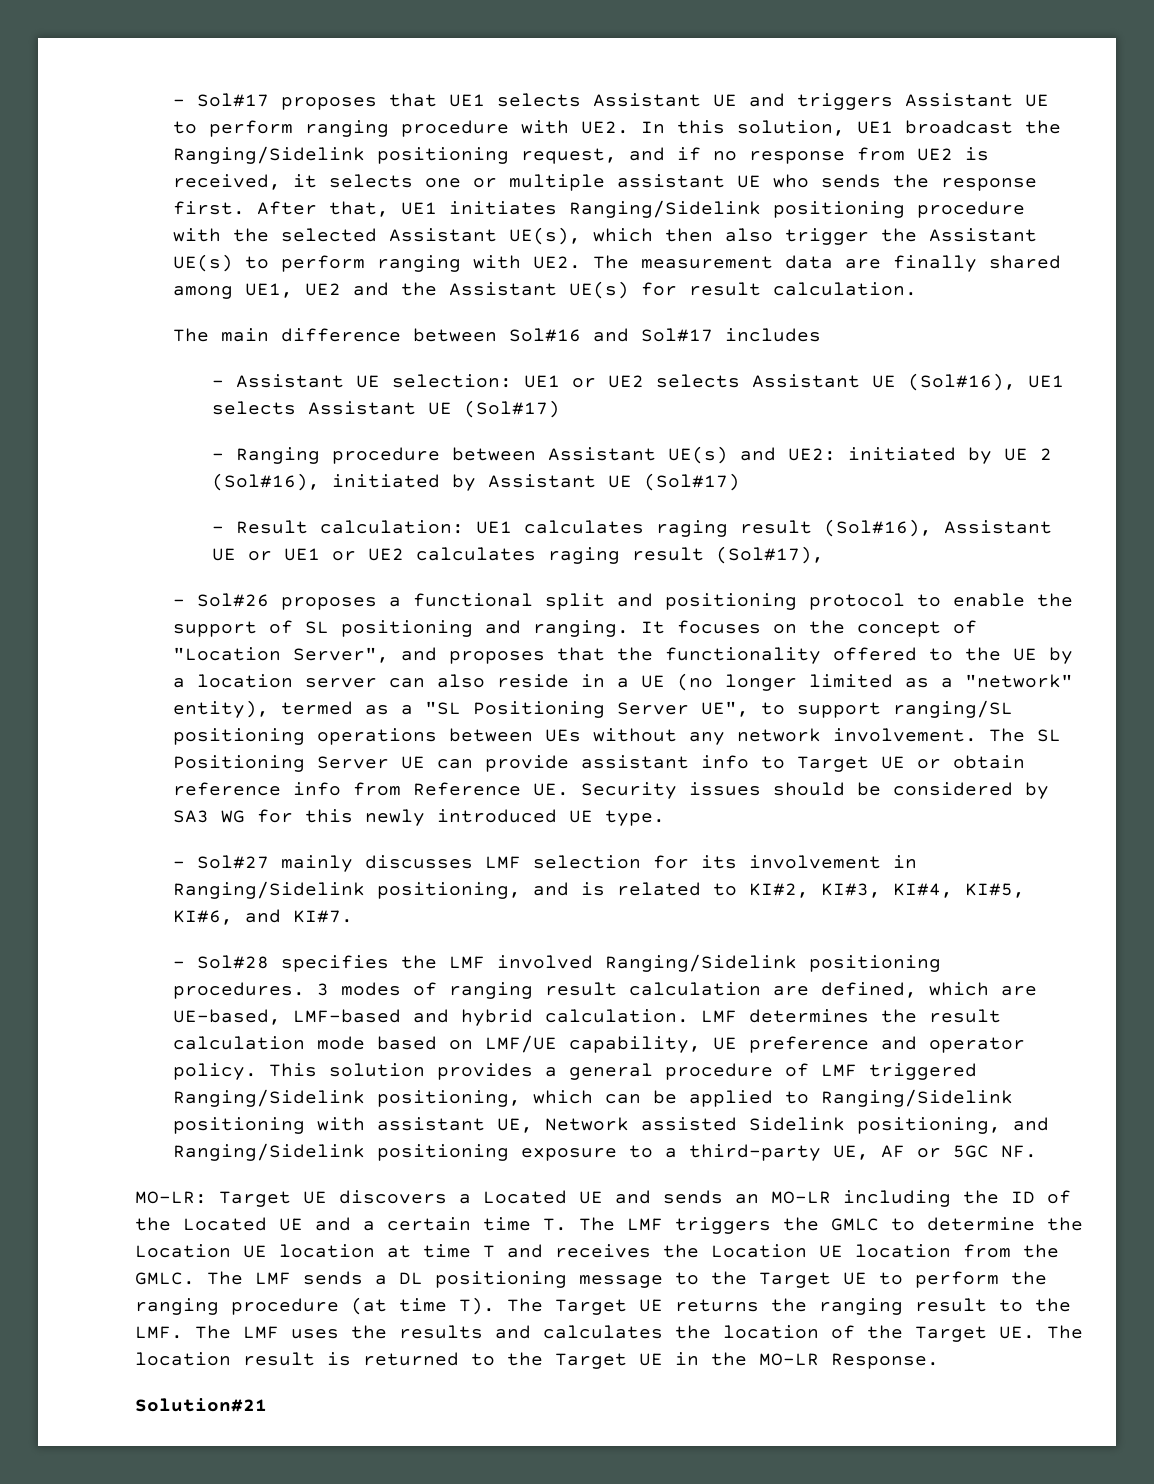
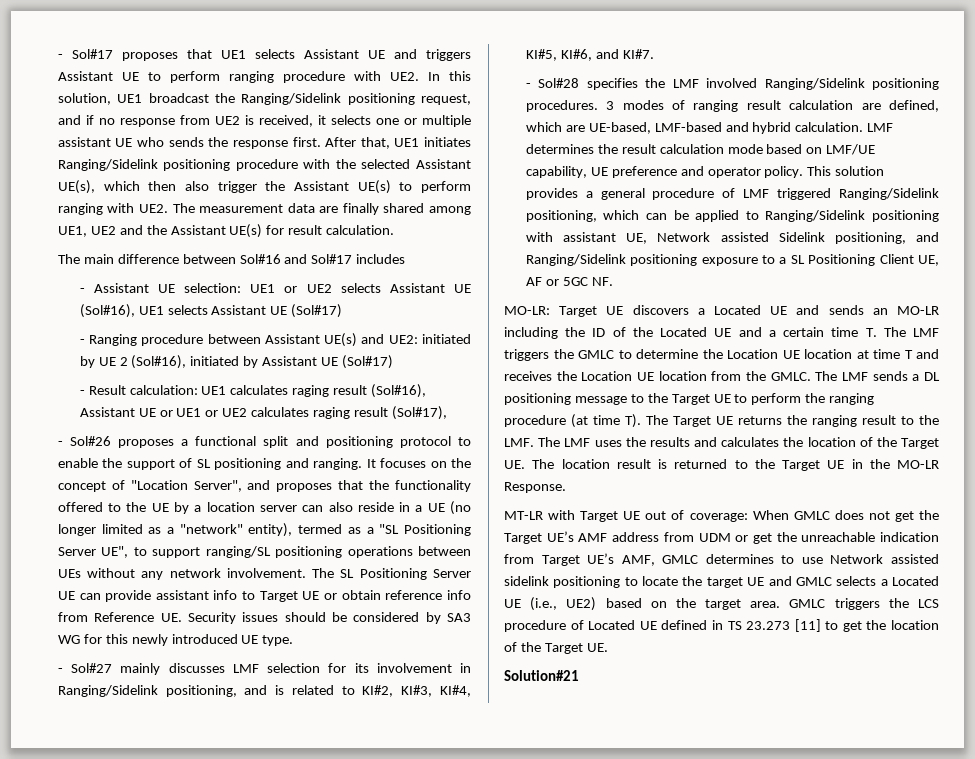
[689,1144,822,1161] third-party -> [790,254,914,266] SL Positioning Client
(939, 1361) none -> [504,510,939,522] [504,531,939,544] [504,553,939,566] [504,576,940,588] [504,597,939,611] [504,619,939,632] [504,642,608,654] // MT-LR with Target UE out of coverage: When GMLC does not get the Target UE’s AMF address from UDM or get the unreachable indication from Target UE’s AMF, GMLC determines to use Network assisted sidelink positioning to locate the target UE and GMLC selects a Located UE (i.e., UE2) based on the target area. GMLC triggers the LCS procedure of Located UE defined in TS 23.273 [11] to get the location of the Target UE.

